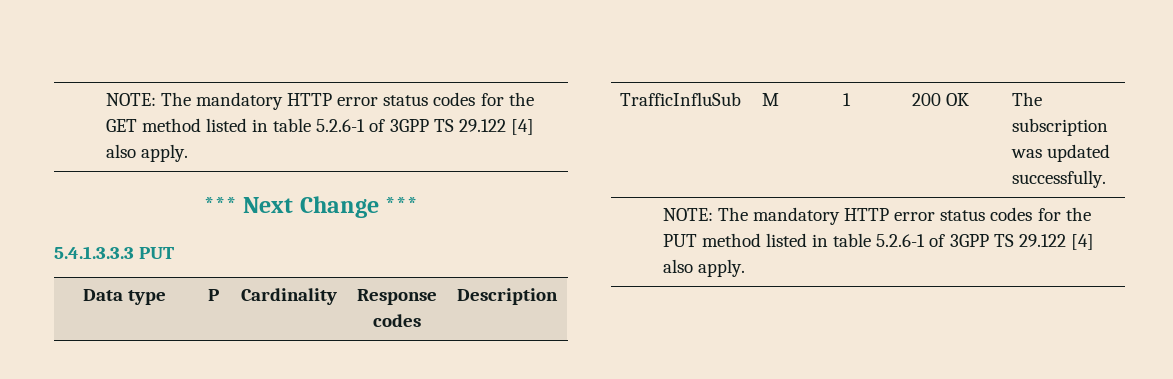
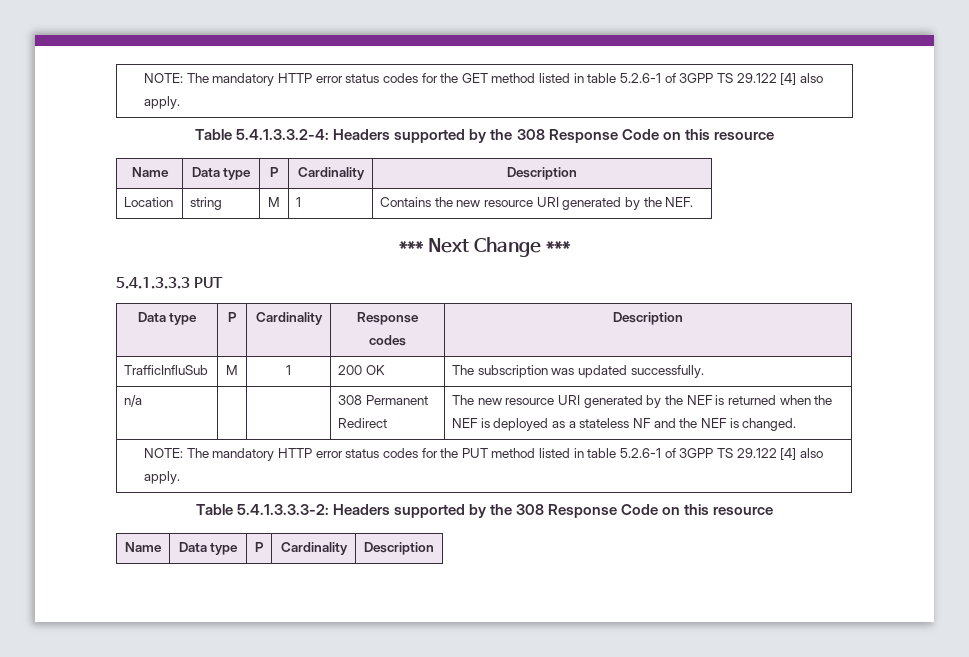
(188, 153) none -> [195,129,774,143] [131,167,169,177] [191,167,252,180] [270,167,279,177] [297,167,365,180] [507,167,577,180] [124,197,174,207] [190,197,223,210] [268,197,280,207] [296,197,302,207] [380,197,694,210] // Table 5.4.1.3.3.2-4: Headers supported by the 308 Response Code on this resource // Name | Data type | P | Cardinality | Description // Location | string | M | 1 | Contains the new resource URI generated by the NEF.
(1107, 179) none -> [124,395,143,407] [338,395,428,405] [338,418,388,428] [452,395,833,408] [452,418,797,431] // n/a | | | 308 Permanent Redirect | The new resource URI generated by the NEF is returned when the NEF is deployed as a stateless NF and the NEF is changed.
(745, 268) none -> [195,504,774,518] [125,542,162,552] [178,542,239,555] [255,542,264,552] [280,542,348,555] [364,542,434,555] // Table 5.4.1.3.3.3-2: Headers supported by the 308 Response Code on this resource // Name | Data type | P | Cardinality | Description

